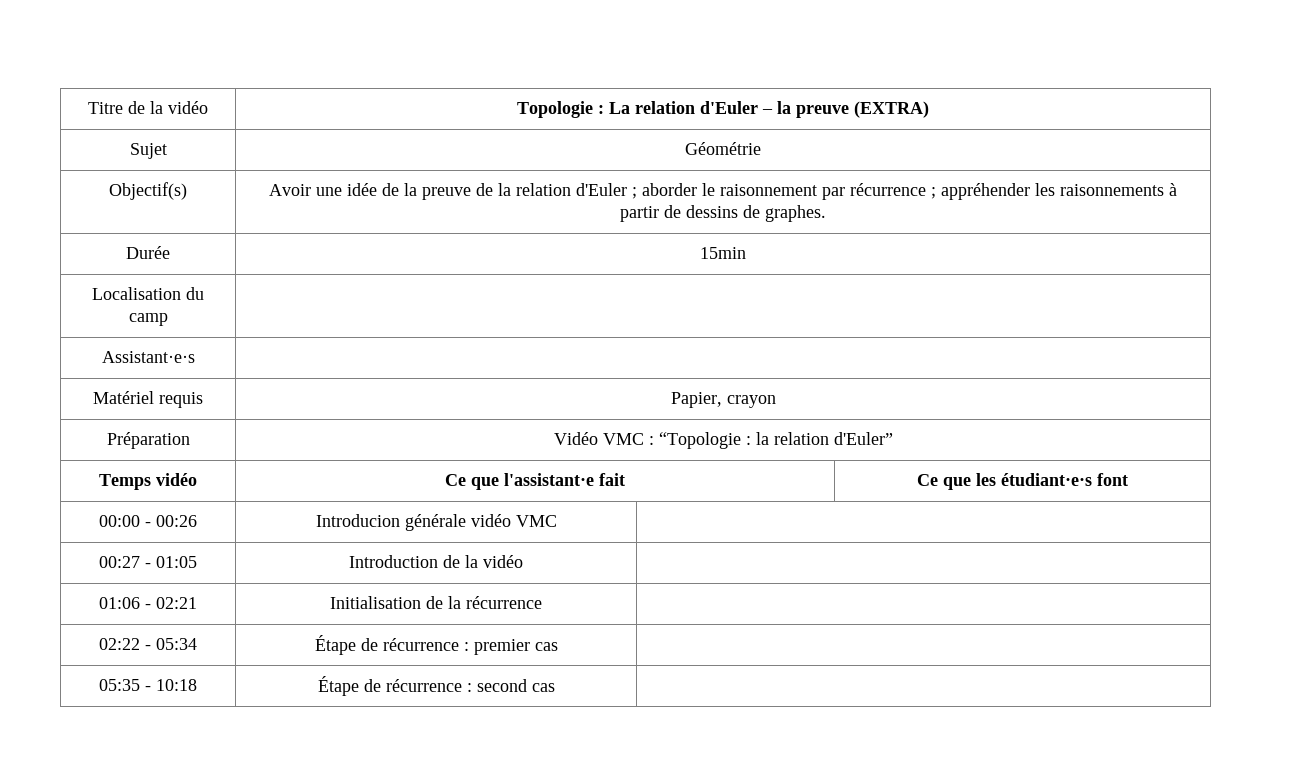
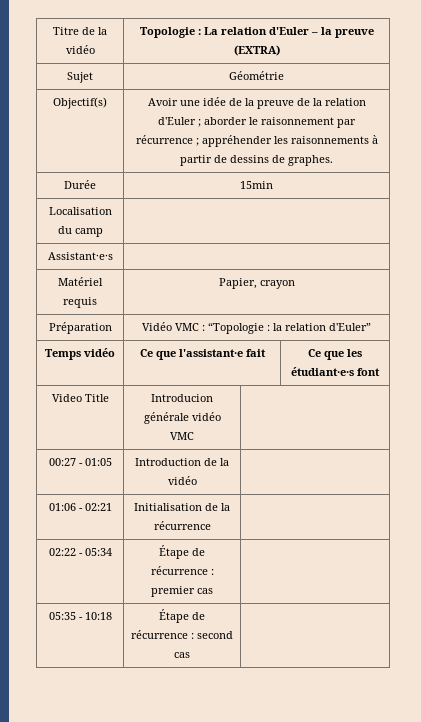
[99,515,197,527] 00:00 - 00:26 -> [51,394,109,402] Video Title

